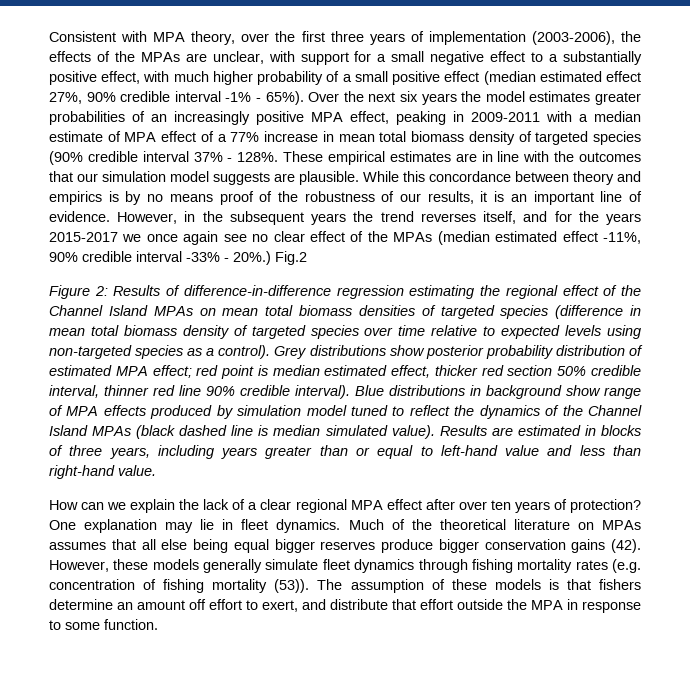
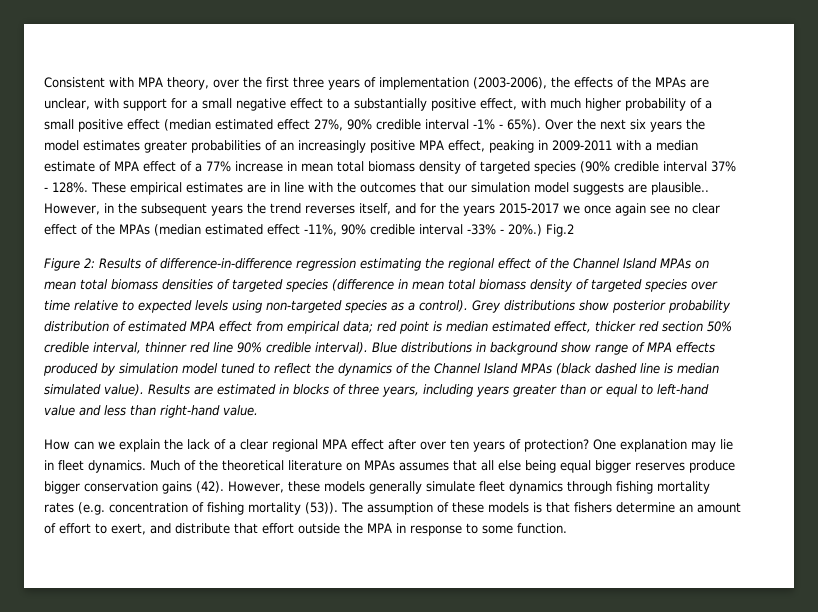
[299,171,641,185] [49,191,642,205] [49,211,110,222] plausible. While this concordance between theory and empirics is by no means proof of the robustness of our results, it is an important line of evidence. -> [651,182,709,195] plausible..
[152,365,192,378] effect; -> [219,321,373,334] effect from empirical data;
[189,599,206,610] off -> [44,523,56,534] of

